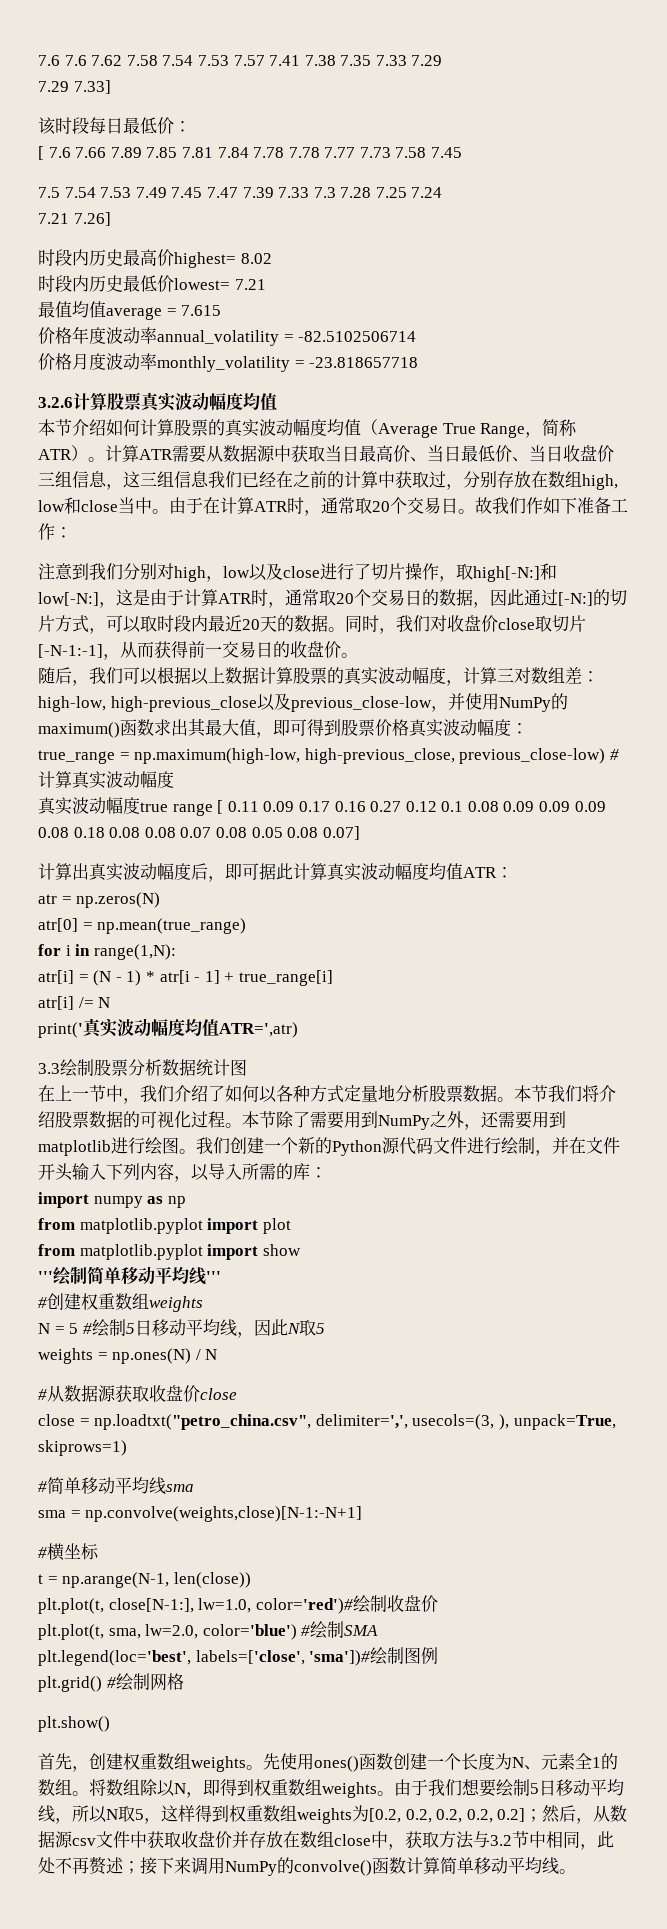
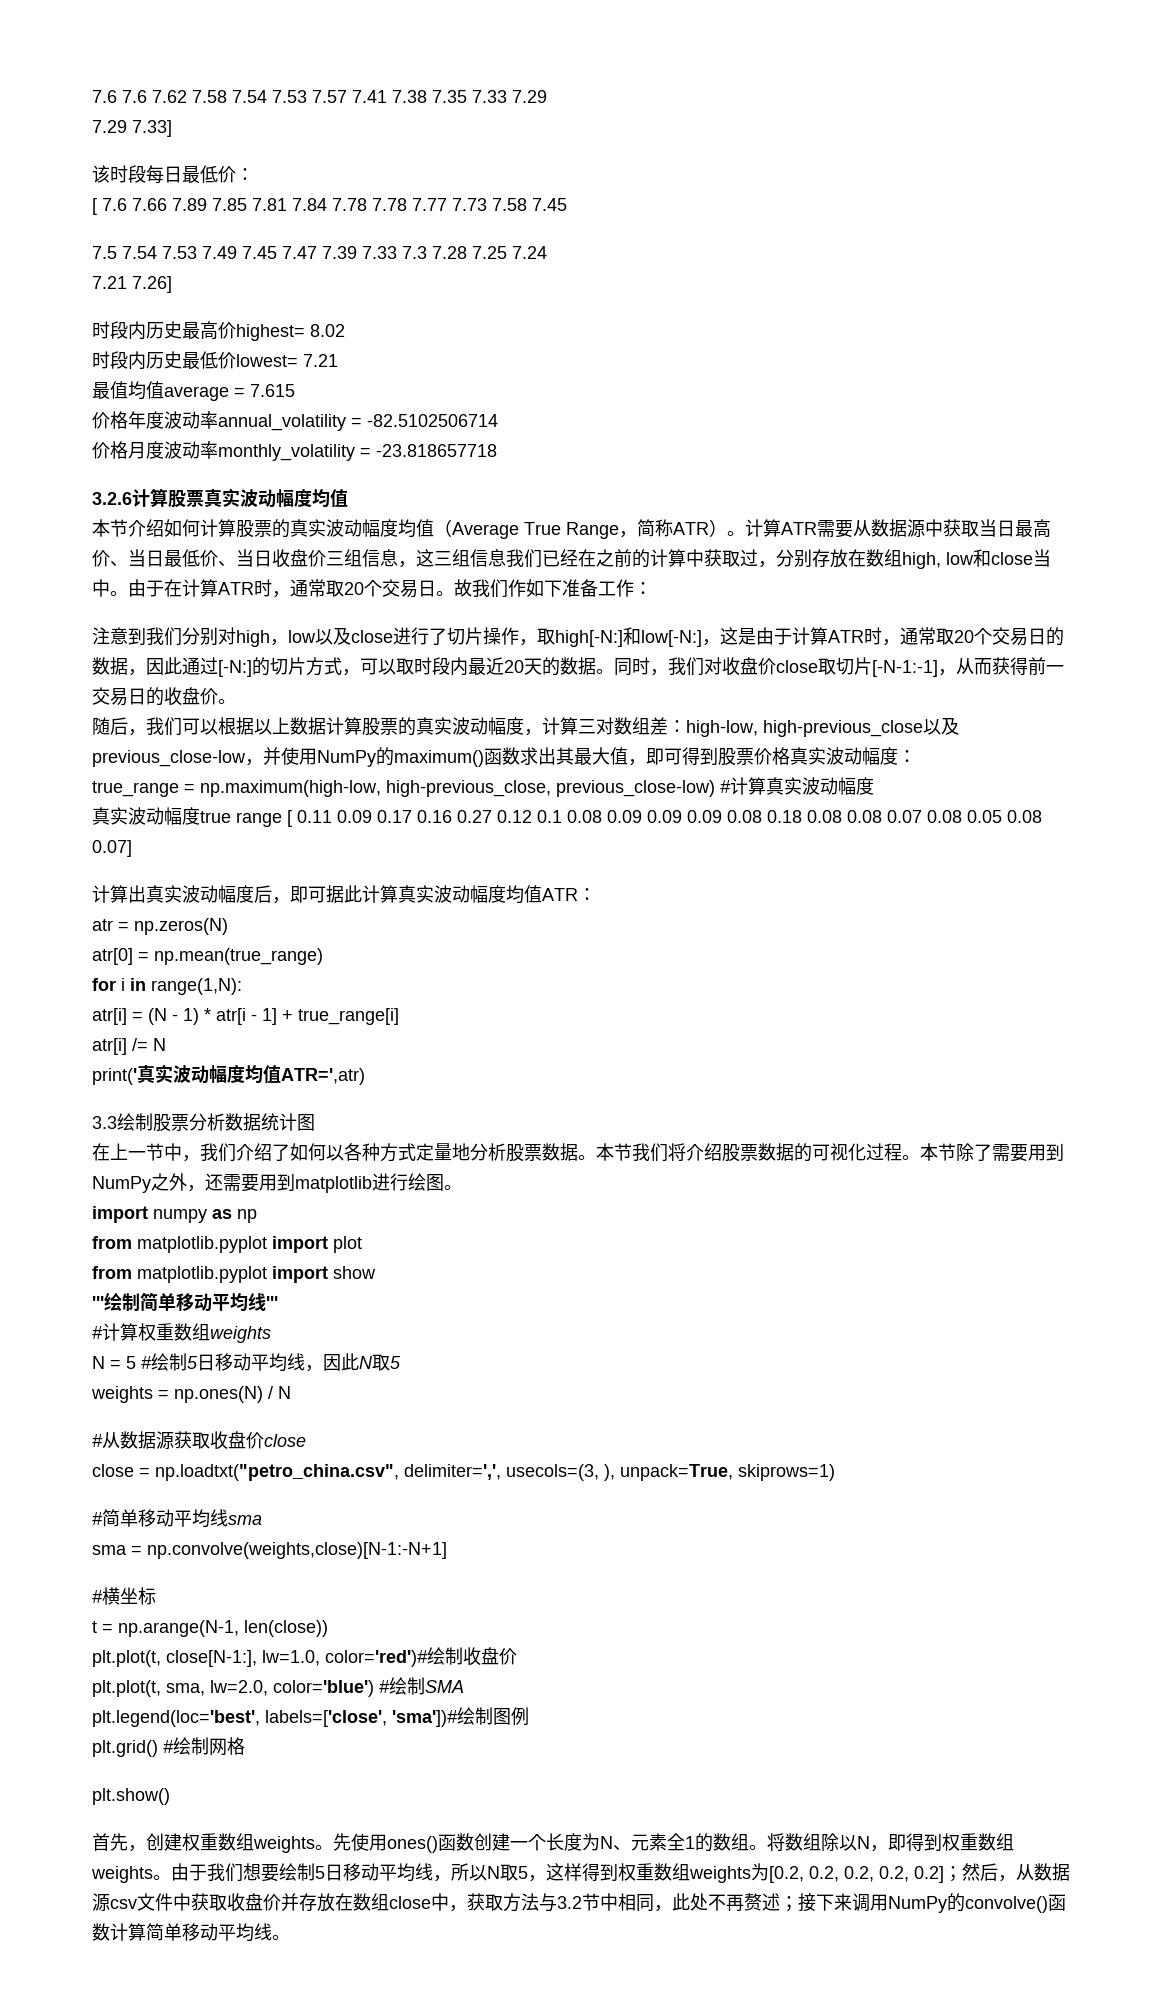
[196,1137,620,1156] [38,1163,327,1182] 我们创建一个新的Python源代码文件进行绘制，并在文件开头输入下列内容，以导入所需的库： -> (462, 1187) none
[47,1293,81,1310] 创建 -> [102,1323,138,1341] 计算

